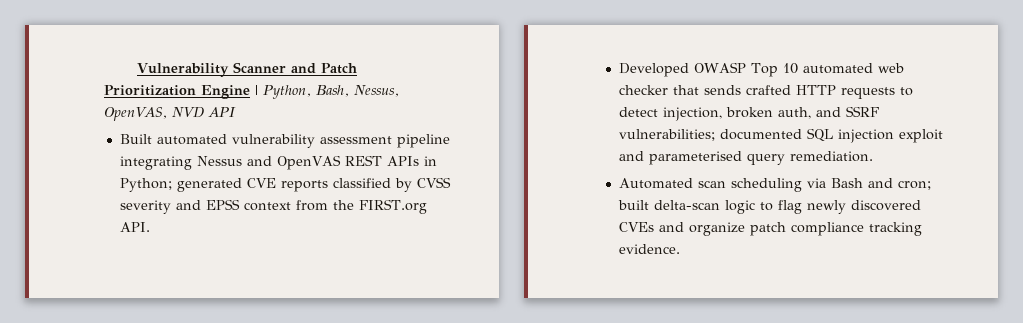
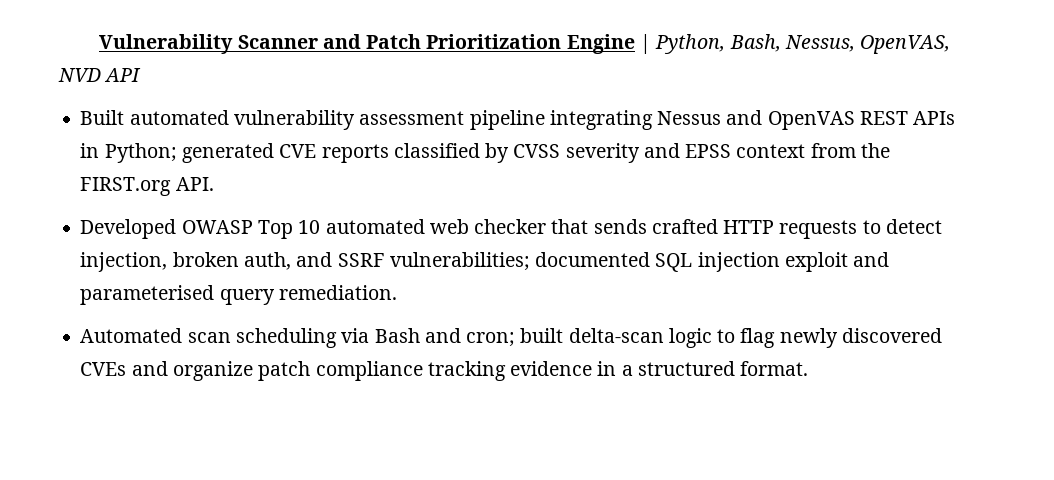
[618,244,680,254] evidence. -> [510,361,809,376] evidence in a structured format.

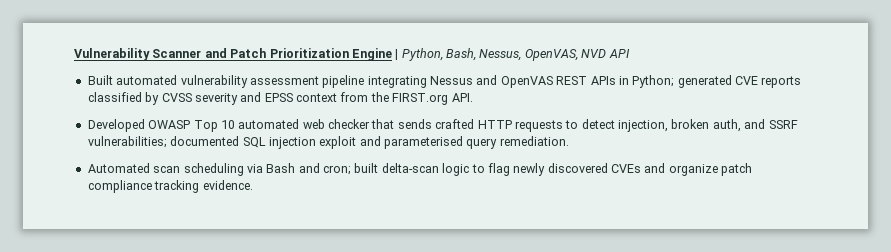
[510,361,809,376] evidence in a structured format. -> [202,180,253,190] evidence.

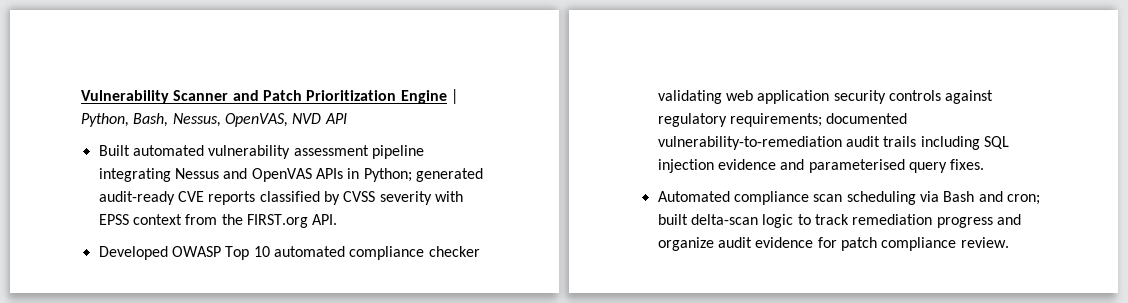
[556,76,588,85] REST -> (312, 175) none
(732, 81) none -> [98,191,175,205] audit-ready
[240,92,262,102] and -> [434,191,463,202] with
[302,119,798,132] [87,136,240,148] web checker that sends crafted HTTP requests to detect injection, broken auth, and SSRF vulnerabilities; documented -> [349,246,480,260] [657,90,994,104] [657,113,908,127] [657,136,980,150] compliance checker validating web application security controls against regulatory requirements; documented vulnerability-to-remediation audit trails including
[319,136,357,149] exploit -> [717,159,776,170] evidence
[499,136,569,146] remediation. -> [950,159,985,170] fixes.
(150, 168) none -> [733,191,809,205] compliance
[487,163,753,176] [87,180,253,193] flag newly discovered CVEs and organize patch compliance tracking evidence. -> [814,214,1021,228] [657,237,1009,251] track remediation progress and organize audit evidence for patch compliance review.

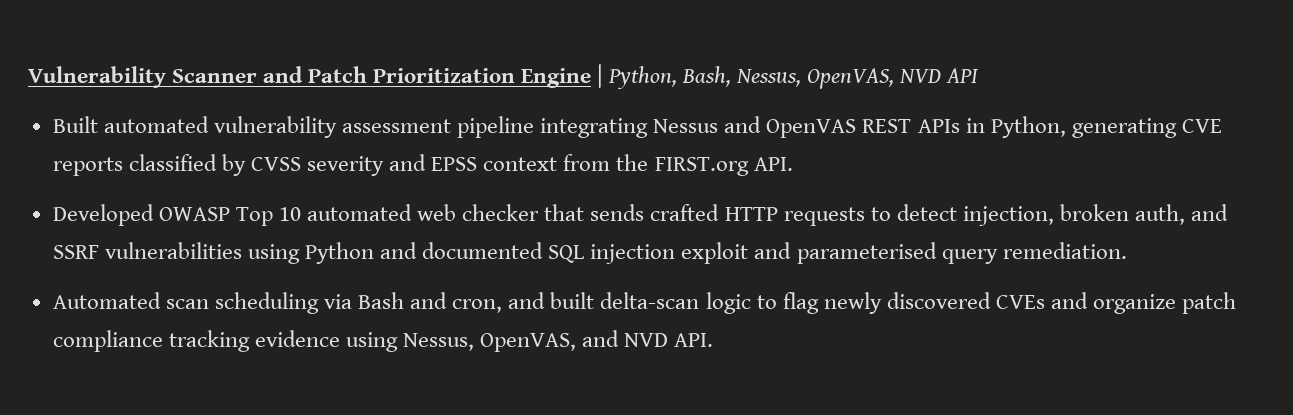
(312, 175) none -> [862,119,912,133] REST
[363,168,483,182] [98,191,175,205] Python; generated audit-ready -> [990,116,1177,138] Python, generating
[434,191,463,202] with -> [389,154,427,171] and
[349,246,480,260] [657,90,994,104] [657,113,908,127] [657,136,980,150] compliance checker validating web application security controls against regulatory requirements; documented vulnerability-to-remediation audit trails including -> [417,204,1229,226] [52,242,544,264] web checker that sends crafted HTTP requests to detect injection, broken auth, and SSRF vulnerabilities using Python and documented
[717,159,776,170] evidence -> [681,242,749,264] exploit
[950,159,985,170] fixes. -> [1002,242,1127,259] remediation.
[733,191,809,205] compliance -> (161, 300) none
[1006,194,1040,205] cron; -> [452,292,546,313] cron, and
[814,214,1021,228] [657,237,1009,251] track remediation progress and organize audit evidence for patch compliance review. -> [782,292,1237,314] [52,330,714,352] flag newly discovered CVEs and organize patch compliance tracking evidence using Nessus, OpenVAS, and NVD API.

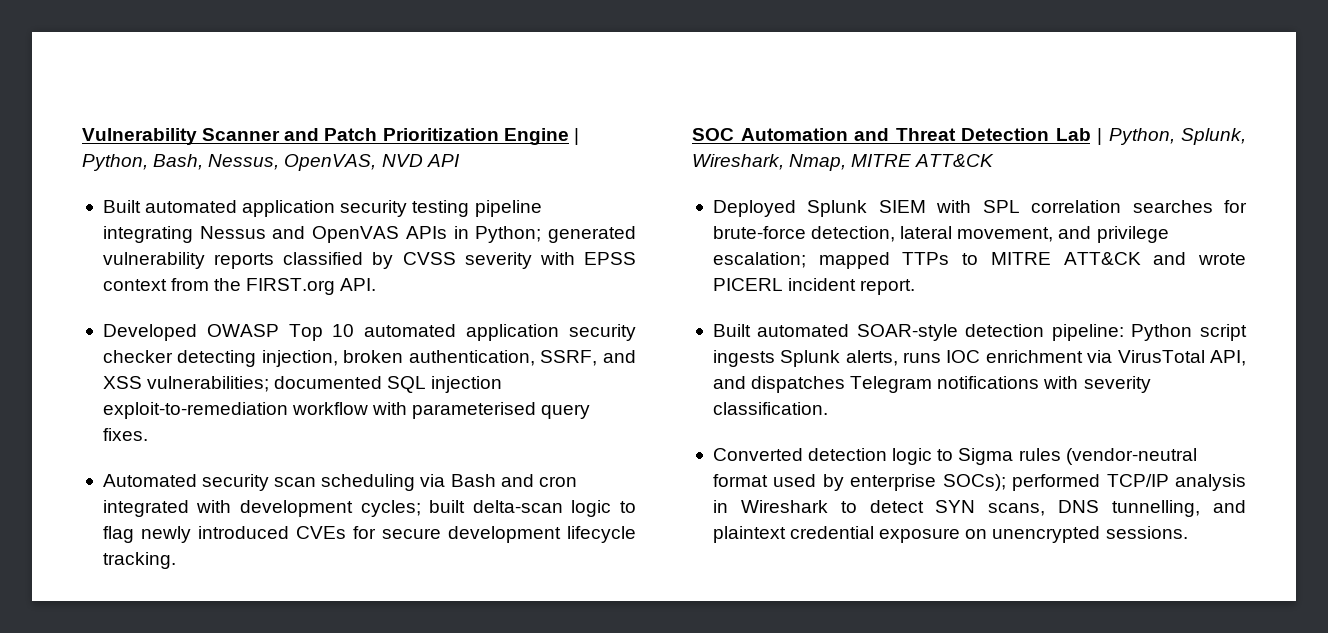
[213,116,451,138] vulnerability assessment -> [242,200,470,217] application security testing
[862,119,912,133] REST -> (400, 234) none
[990,116,1222,138] Python, generating CVE -> [475,226,637,243] [102,252,205,269] Python; generated vulnerability
[389,154,427,171] and -> [539,252,575,265] with
[417,204,1229,226] [52,242,792,264] web checker that sends crafted HTTP requests to detect injection, broken auth, and SSRF vulnerabilities using Python and documented SQL injection exploit and -> [466,324,637,341] [102,350,636,367] [102,376,503,393] [102,402,408,419] application security checker detecting injection, broken authentication, SSRF, and XSS vulnerabilities; documented SQL injection exploit-to-remediation workflow with
[1002,242,1127,259] remediation. -> [102,428,148,441] fixes.
(161, 300) none -> [202,474,270,491] security
[452,292,546,313] cron, and -> [538,476,577,487] [102,500,421,517] cron integrated with development cycles;
[886,292,1237,314] [52,330,714,352] discovered CVEs and organize patch compliance tracking evidence using Nessus, OpenVAS, and NVD API. -> [197,526,637,543] [102,552,176,569] [692,128,1246,145] [692,154,995,171] [712,200,1247,217] [712,226,1169,243] [712,252,1247,269] [712,278,916,295] [712,324,1247,341] [712,350,1246,367] [712,376,1151,393] [712,402,828,415] [712,448,1197,465] [712,474,1246,491] [712,500,1246,517] [712,526,1188,543] introduced CVEs for secure development lifecycle tracking. // SOC Automation and Threat Detection Lab | Python, Splunk, Wireshark, Nmap, MITRE ATT&CK // Deployed Splunk SIEM with SPL correlation searches for brute-force detection, lateral movement, and privilege escalation; mapped TTPs to MITRE ATT&CK and wrote PICERL incident report. // Built automated SOAR-style detection pipeline: Python script ingests Splunk alerts, runs IOC enrichment via VirusTotal API, and dispatches Telegram notifications with severity classification. // Converted detection logic to Sigma rules (vendor-neutral format used by enterprise SOCs); performed TCP/IP analysis in Wireshark to detect SYN scans, DNS tunnelling, and plaintext credential exposure on unencrypted sessions.

